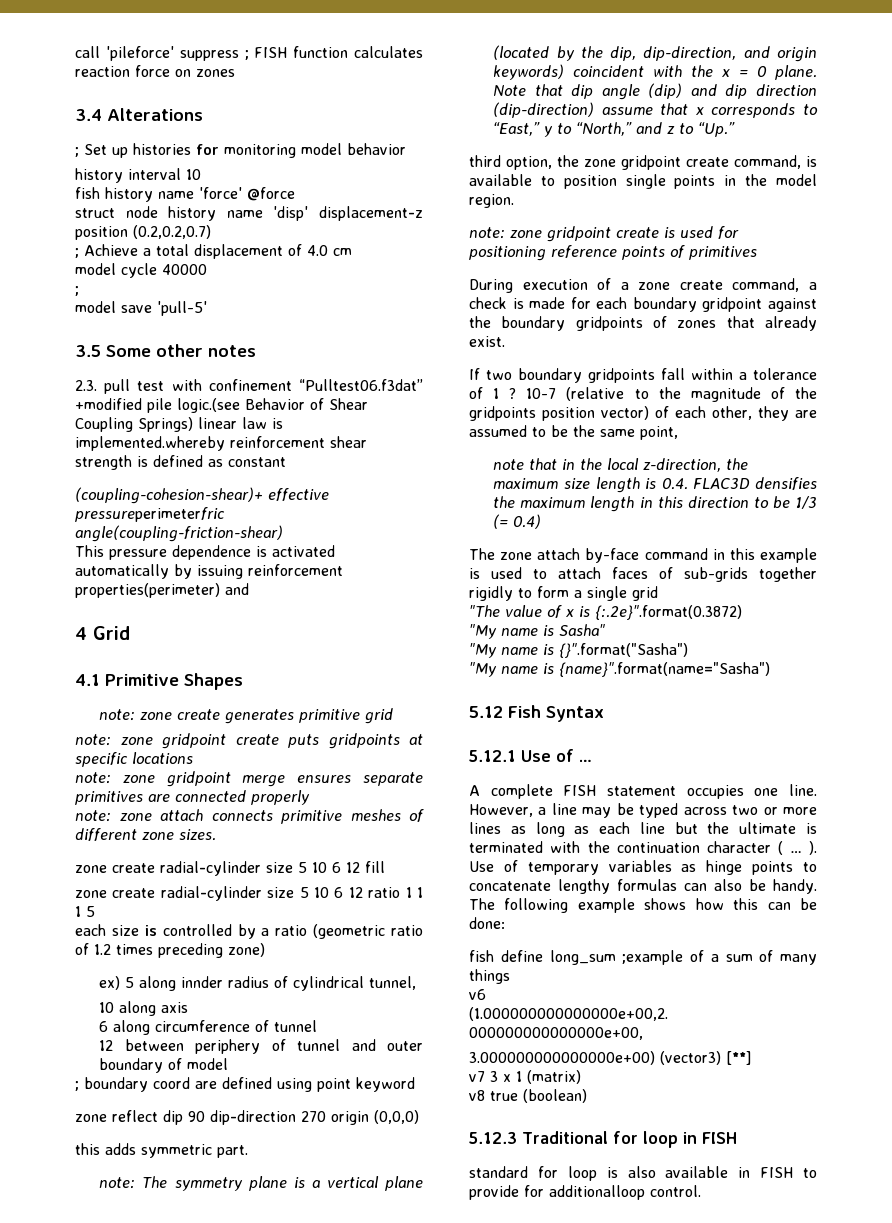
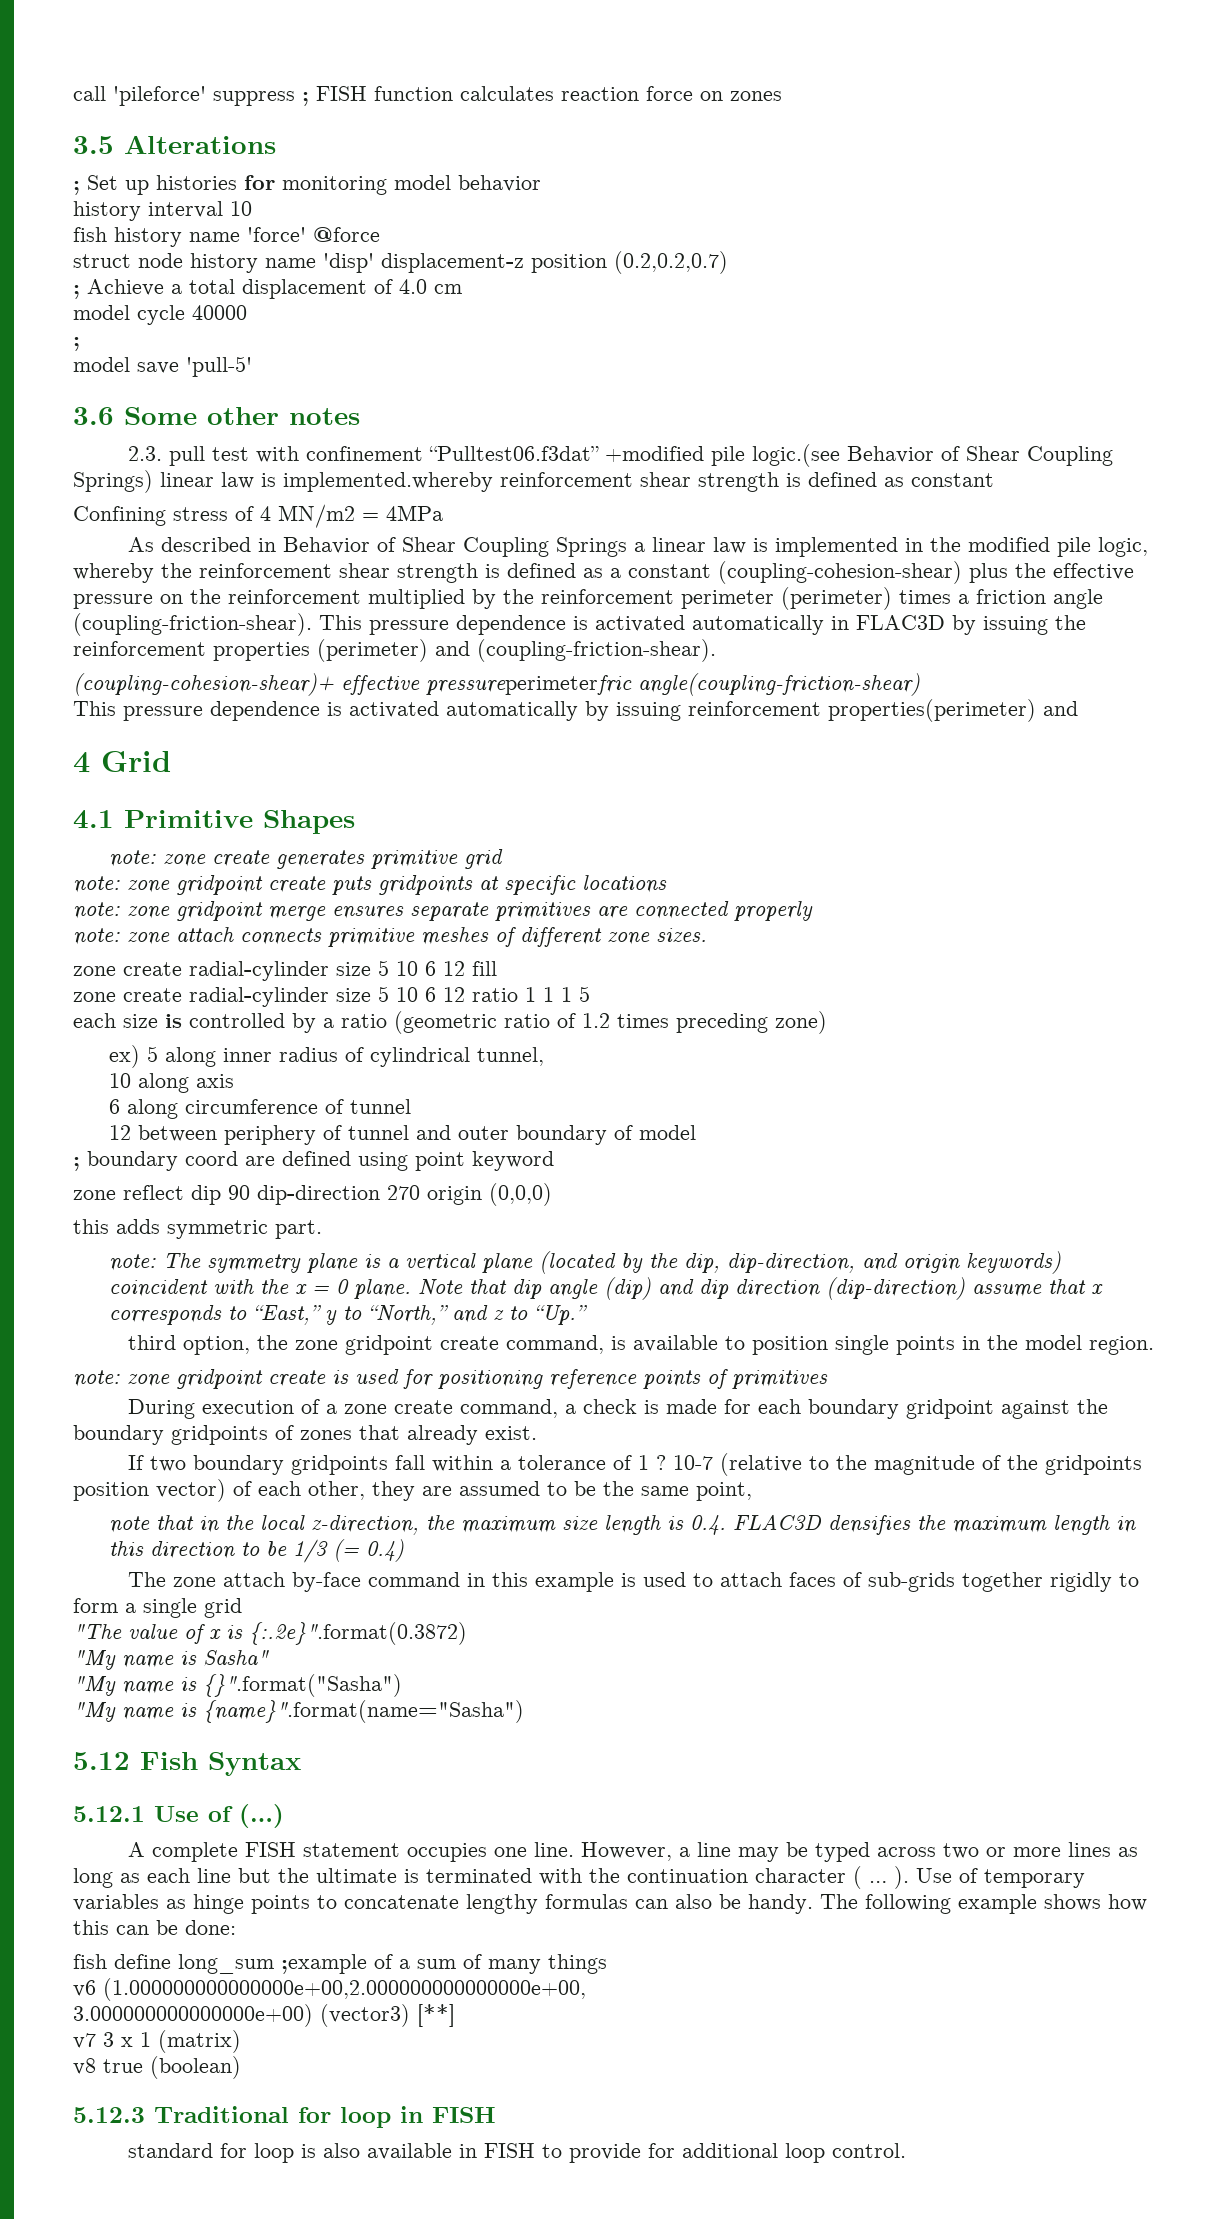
[75,109,102,121] 3.4 -> [73,136,114,154] 3.5
[75,345,101,357] 3.5 -> [73,407,114,425] 3.6
(286, 462) none -> [73,504,443,528] [128,537,1149,557] [73,561,1134,584] [73,587,1103,610] [73,613,1086,636] [73,639,716,662] // Confining stress of 4 MN/m2 = 4MPa // As described in Behavior of Shear Coupling Springs a linear law is implemented in the modified pile logic, whereby the reinforcement shear strength is defined as a constant (coupling-cohesion-shear) plus the effective pressure on the reinforcement multiplied by the reinforcement perimeter (perimeter) times a friction angle (coupling-friction-shear). This pressure dependence is activated automatically in FLAC3D by issuing the reinforcement properties (perimeter) and (coupling-friction-shear).
[181,976,224,988] innder -> [222,1048,272,1062] inner
[579,759,592,762] … -> [239,1804,284,1828] (…)
[549,1185,645,1200] additionalloop -> [682,2143,826,2163] additional loop

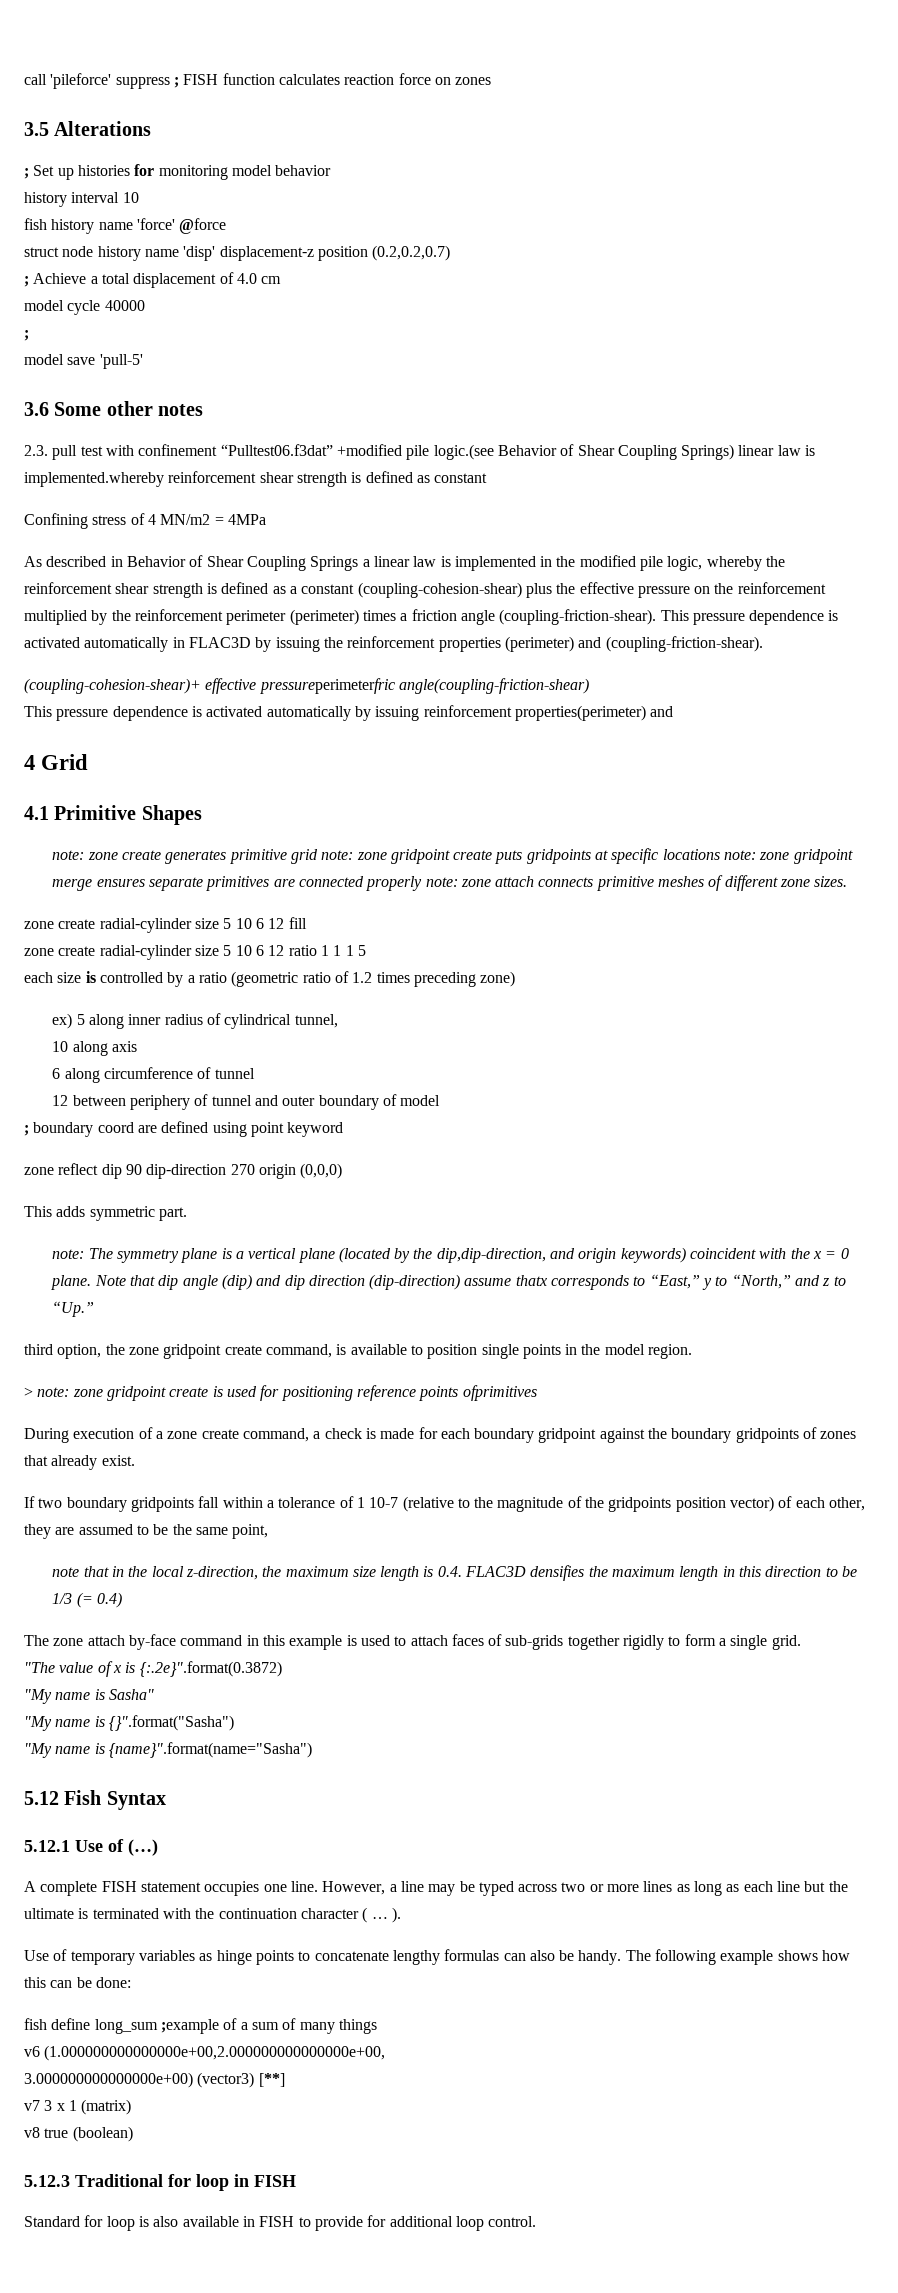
(503, 859) // -> (318, 856) none
(667, 884) // -> (720, 854) none
(813, 911) // -> (423, 883) none
[73,1219,109,1234] this -> [24,1206,52,1217] This
[683,1253,855,1273] dip, dip-direction, -> [436,1248,546,1263] dip,dip-direction,
[1047,1279,1103,1295] that x -> [515,1275,547,1286] thatx
(1155, 1345) none -> [24,1387,33,1397] >
[707,1369,828,1389] of primitives -> [462,1385,537,1401] ofprimitives
[656,1455,667,1470] ? -> (365, 1502) none
[204,1598,242,1618] grid -> [771,1635,801,1650] grid.
(909, 1877) none -> (401, 1915) //
[128,2143,214,2158] standard -> [24,2216,80,2227] Standard

